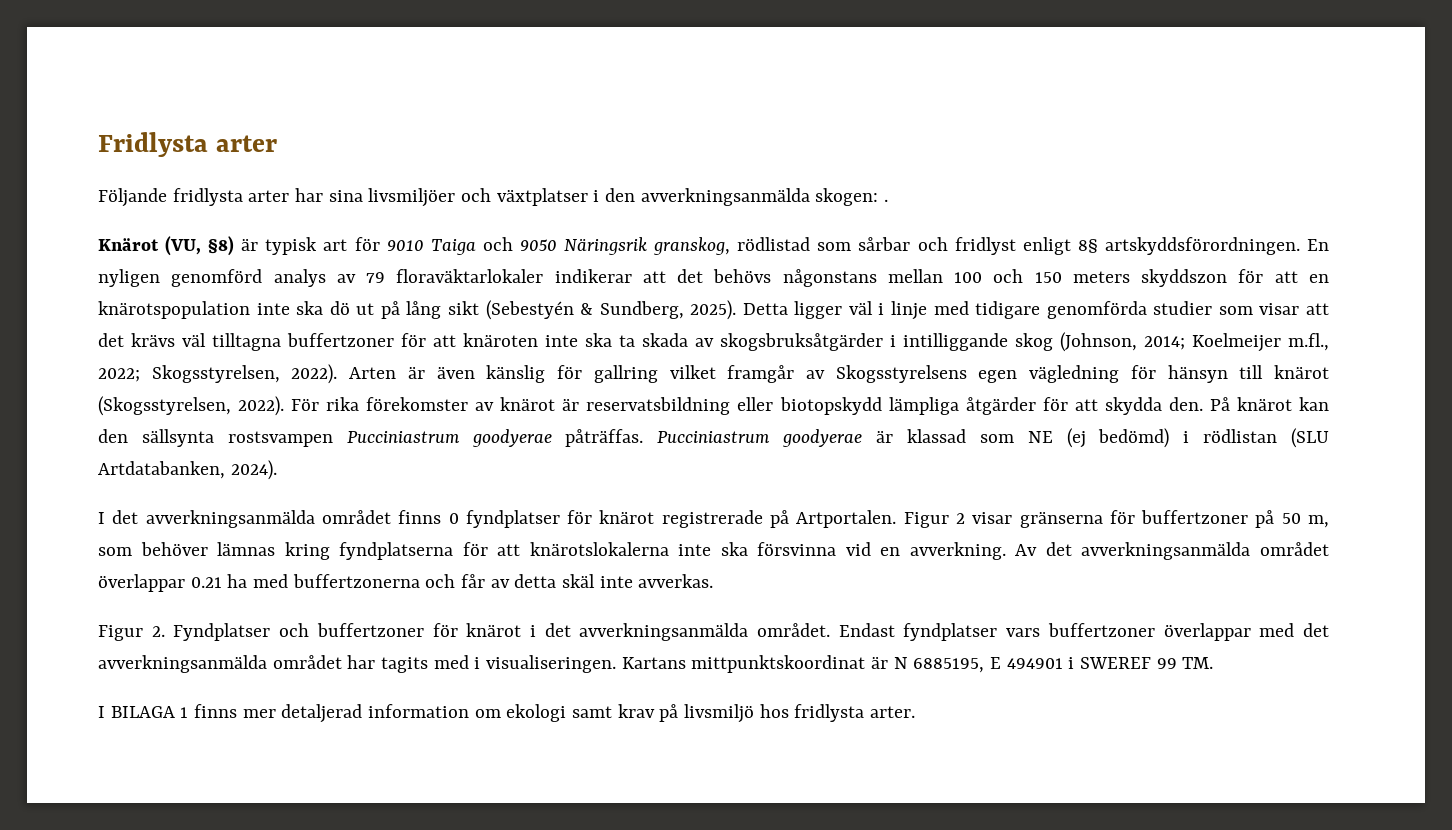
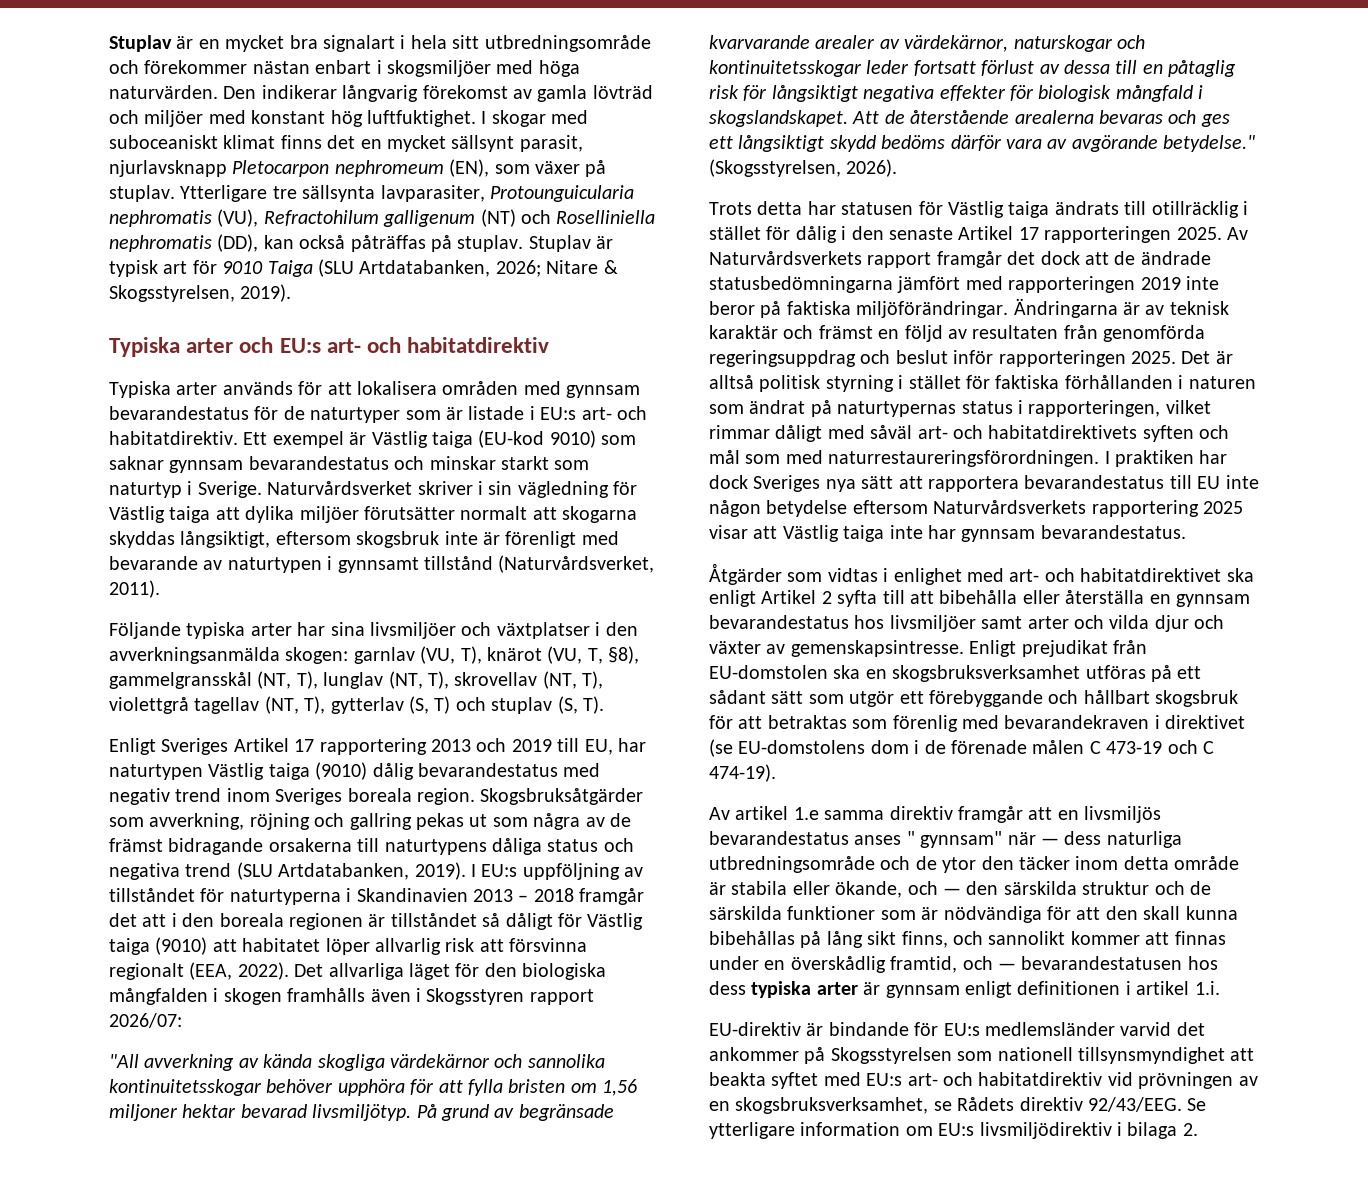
[98,132,277,157] Fridlysta arter -> [109,35,651,52] [109,60,580,77] [109,85,653,102] [109,110,589,127] [109,135,583,152] [109,159,607,177] [109,185,634,202] [109,209,656,227] [109,234,614,252] [109,259,618,277] [109,284,292,302] [109,337,550,357] [109,381,641,398] [109,406,647,423] [109,430,637,448] [109,456,590,473] [109,481,638,498] [109,506,638,523] [109,531,619,548] [109,555,655,573] [109,580,160,598] Stuplav är en mycket bra signalart i hela sitt utbredningsområde och förekommer nästan enbart i skogsmiljöer med höga naturvärden. Den indikerar långvarig förekomst av gamla lövträd och miljöer med konstant hög luftfuktighet. I skogar med suboceaniskt klimat finns det en mycket sällsynt parasit, njurlavsknapp Pletocarpon nephromeum (EN), som växer på stuplav. Ytterligare tre sällsynta lavparasiter, Protounguicularia nephromatis (VU), Refractohilum galligenum (NT) och Roselliniella nephromatis (DD), kan också påträffas på stuplav. Stuplav är typisk art för 9010 Taiga (SLU Artdatabanken, 2026; Nitare & Skogsstyrelsen, 2019). // Typiska arter och EU:s art- och habitatdirektiv // Typiska arter används för att lokalisera områden med gynnsam bevarandestatus för de naturtyper som är listade i EU:s art- och habitatdirektiv. Ett exempel är Västlig taiga (EU-kod 9010) som saknar gynnsam bevarandestatus och minskar starkt som naturtyp i Sverige. Naturvårdsverket skriver i sin vägledning för Västlig taiga att dylika miljöer förutsätter normalt att skogarna skyddas långsiktigt, eftersom skogsbruk inte är förenligt med bevarande av naturtypen i gynnsamt tillstånd (Naturvårdsverket, 2011).
[172,188,243,206] fridlysta -> [186,622,246,639] typiska
[884,199,889,202] [98,236,1329,256] [98,269,1330,287] [98,300,1329,320] [98,332,1329,352] [98,364,1329,384] [98,396,1329,416] [98,428,1329,448] [98,460,277,480] [98,510,1329,528] [98,542,1329,560] [98,574,714,592] [98,623,1330,641] [98,655,1214,673] [98,704,916,723] . // Knärot (VU, §8) är typisk art för 9010 Taiga och 9050 Näringsrik granskog, rödlistad som sårbar och fridlyst enligt 8§ artskyddsförordningen. En nyligen genomförd analys av 79 floraväktarlokaler indikerar att det behövs någonstans mellan 100 och 150 meters skyddszon för att en knärotspopulation inte ska dö ut på lång sikt (Sebestyén & Sundberg, 2025). Detta ligger väl i linje med tidigare genomförda studier som visar att det krävs väl tilltagna buffertzoner för att knäroten inte ska ta skada av skogsbruksåtgärder i intilliggande skog (Johnson, 2014; Koelmeijer m.fl., 2022; Skogsstyrelsen, 2022). Arten är även känslig för gallring vilket framgår av Skogsstyrelsens egen vägledning för hänsyn till knärot (Skogsstyrelsen, 2022). För rika förekomster av knärot är reservatsbildning eller biotopskydd lämpliga åtgärder för att skydda den. På knärot kan den sällsynta rostsvampen Pucciniastrum goodyerae påträffas. Pucciniastrum goodyerae är klassad som NE (ej bedömd) i rödlistan (SLU Artdatabanken, 2024). // I det avverkningsanmälda området finns 0 fyndplatser för knärot registrerade på Artportalen. Figur 2 visar gränserna för buffertzoner på 50 m, som behöver lämnas kring fyndplatserna för att knärotslokalerna inte ska försvinna vid en avverkning. Av det avverkningsanmälda området överlappar 0.21 ha med buffertzonerna och får av detta skäl inte avverkas. // Figur 2. Fyndplatser och buffertzoner för knärot i det avverkningsanmälda området. Endast fyndplatser vars buffertzoner överlappar med det avverkningsanmälda området har tagits med i visualiseringen. Kartans mittpunktskoordinat är N 6885195, E 494901 i SWEREF 99 TM. // I BILAGA 1 finns mer detaljerad information om ekologi samt krav på livsmiljö hos fridlysta arter. -> [353,646,640,664] [109,671,604,689] [109,696,604,714] [109,738,646,755] [109,762,601,780] [109,788,644,805] [109,813,631,830] [109,838,634,855] [109,862,644,880] [109,888,645,905] [109,913,644,930] [109,937,588,955] [109,962,607,980] [109,988,594,1005] [109,1013,182,1028] [109,1054,605,1071] [109,1079,638,1096] [109,1104,614,1121] [709,35,1145,52] [709,60,1237,77] [709,85,1204,102] [709,110,1230,127] [709,135,1256,152] [709,159,898,177] [709,201,1248,218] [709,226,1248,243] [709,251,1211,268] [709,276,1219,293] [709,298,1229,318] [709,325,1206,342] [709,350,1233,367] [709,375,1256,392] [709,400,1211,417] [709,425,1230,442] [709,450,1228,467] [709,475,1259,492] [709,500,1243,517] [709,525,1186,542] [709,563,1254,585] [709,590,1250,607] [709,615,1225,632] [709,640,1147,657] [709,665,1202,682] [709,690,1239,707] [709,715,1246,732] [709,739,1214,757] [709,764,776,782] [709,806,1162,823] [709,831,1182,848] [709,856,1240,873] [709,881,1211,898] [709,906,1238,923] [709,931,1226,948] [709,956,1218,973] [709,981,1220,998] [709,1022,1205,1036] [709,1047,1255,1064] [709,1072,1258,1089] [709,1097,1207,1114] [709,1122,1198,1139] garnlav (VU, T), knärot (VU, T, §8), gammelgransskål (NT, T), lunglav (NT, T), skrovellav (NT, T), violettgrå tagellav (NT, T), gytterlav (S, T) och stuplav (S, T). // Enligt Sveriges Artikel 17 rapportering 2013 och 2019 till EU, har naturtypen Västlig taiga (9010) dålig bevarandestatus med negativ trend inom Sveriges boreala region. Skogsbruksåtgärder som avverkning, röjning och gallring pekas ut som några av de främst bidragande orsakerna till naturtypens dåliga status och negativa trend (SLU Artdatabanken, 2019). I EU:s uppföljning av tillståndet för naturtyperna i Skandinavien 2013 – 2018 framgår det att i den boreala regionen är tillståndet så dåligt för Västlig taiga (9010) att habitatet löper allvarlig risk att försvinna regionalt (EEA, 2022). Det allvarliga läget för den biologiska mångfalden i skogen framhålls även i Skogsstyren rapport 2026/07: // "All avverkning av kända skogliga värdekärnor och sannolika kontinuitetsskogar behöver upphöra för att fylla bristen om 1,56 miljoner hektar bevarad livsmiljötyp. På grund av begränsade kvarvarande arealer av värdekärnor, naturskogar och kontinuitetsskogar leder fortsatt förlust av dessa till en påtaglig risk för långsiktigt negativa effekter för biologisk mångfald i skogslandskapet. Att de återstående arealerna bevaras och ges ett långsiktigt skydd bedöms därför vara av avgörande betydelse." (Skogsstyrelsen, 2026). // Trots detta har statusen för Västlig taiga ändrats till otillräcklig i stället för dålig i den senaste Artikel 17 rapporteringen 2025. Av Naturvårdsverkets rapport framgår det dock att de ändrade statusbedömningarna jämfört med rapporteringen 2019 inte beror på faktiska miljöförändringar. Ändringarna är av teknisk karaktär och främst en följd av resultaten från genomförda regeringsuppdrag och beslut inför rapporteringen 2025. Det är alltså politisk styrning i stället för faktiska förhållanden i naturen som ändrat på naturtypernas status i rapporteringen, vilket rimmar dåligt med såväl art- och habitatdirektivets syften och mål som med naturrestaureringsförordningen. I praktiken har dock Sveriges nya sätt att rapportera bevarandestatus till EU inte någon betydelse eftersom Naturvårdsverkets rapportering 2025 visar att Västlig taiga inte har gynnsam bevarandestatus. // Åtgärder som vidtas i enlighet med art- och habitatdirektivet ska enligt Artikel 2 syfta till att bibehålla eller återställa en gynnsam bevarandestatus hos livsmiljöer samt arter och vilda djur och växter av gemenskapsintresse. Enligt prejudikat från EU-domstolen ska en skogsbruksverksamhet utföras på ett sådant sätt som utgör ett förebyggande och hållbart skogsbruk för att betraktas som förenlig med bevarandekraven i direktivet (se EU-domstolens dom i de förenade målen C 473-19 och C 474-19). // Av artikel 1.e samma direktiv framgår att en livsmiljös bevarandestatus anses " gynnsam" när — dess naturliga utbredningsområde och de ytor den täcker inom detta område är stabila eller ökande, och — den särskilda struktur och de särskilda funktioner som är nödvändiga för att den skall kunna bibehållas på lång sikt finns, och sannolikt kommer att finnas under en överskådlig framtid, och — bevarandestatusen hos dess typiska arter är gynnsam enligt definitionen i artikel 1.i. // EU-direktiv är bindande för EU:s medlemsländer varvid det ankommer på Skogsstyrelsen som nationell tillsynsmyndighet att beakta syftet med EU:s art- och habitatdirektiv vid prövningen av en skogsbruksverksamhet, se Rådets direktiv 92/43/EEG. Se ytterligare information om EU:s livsmiljödirektiv i bilaga 2.

